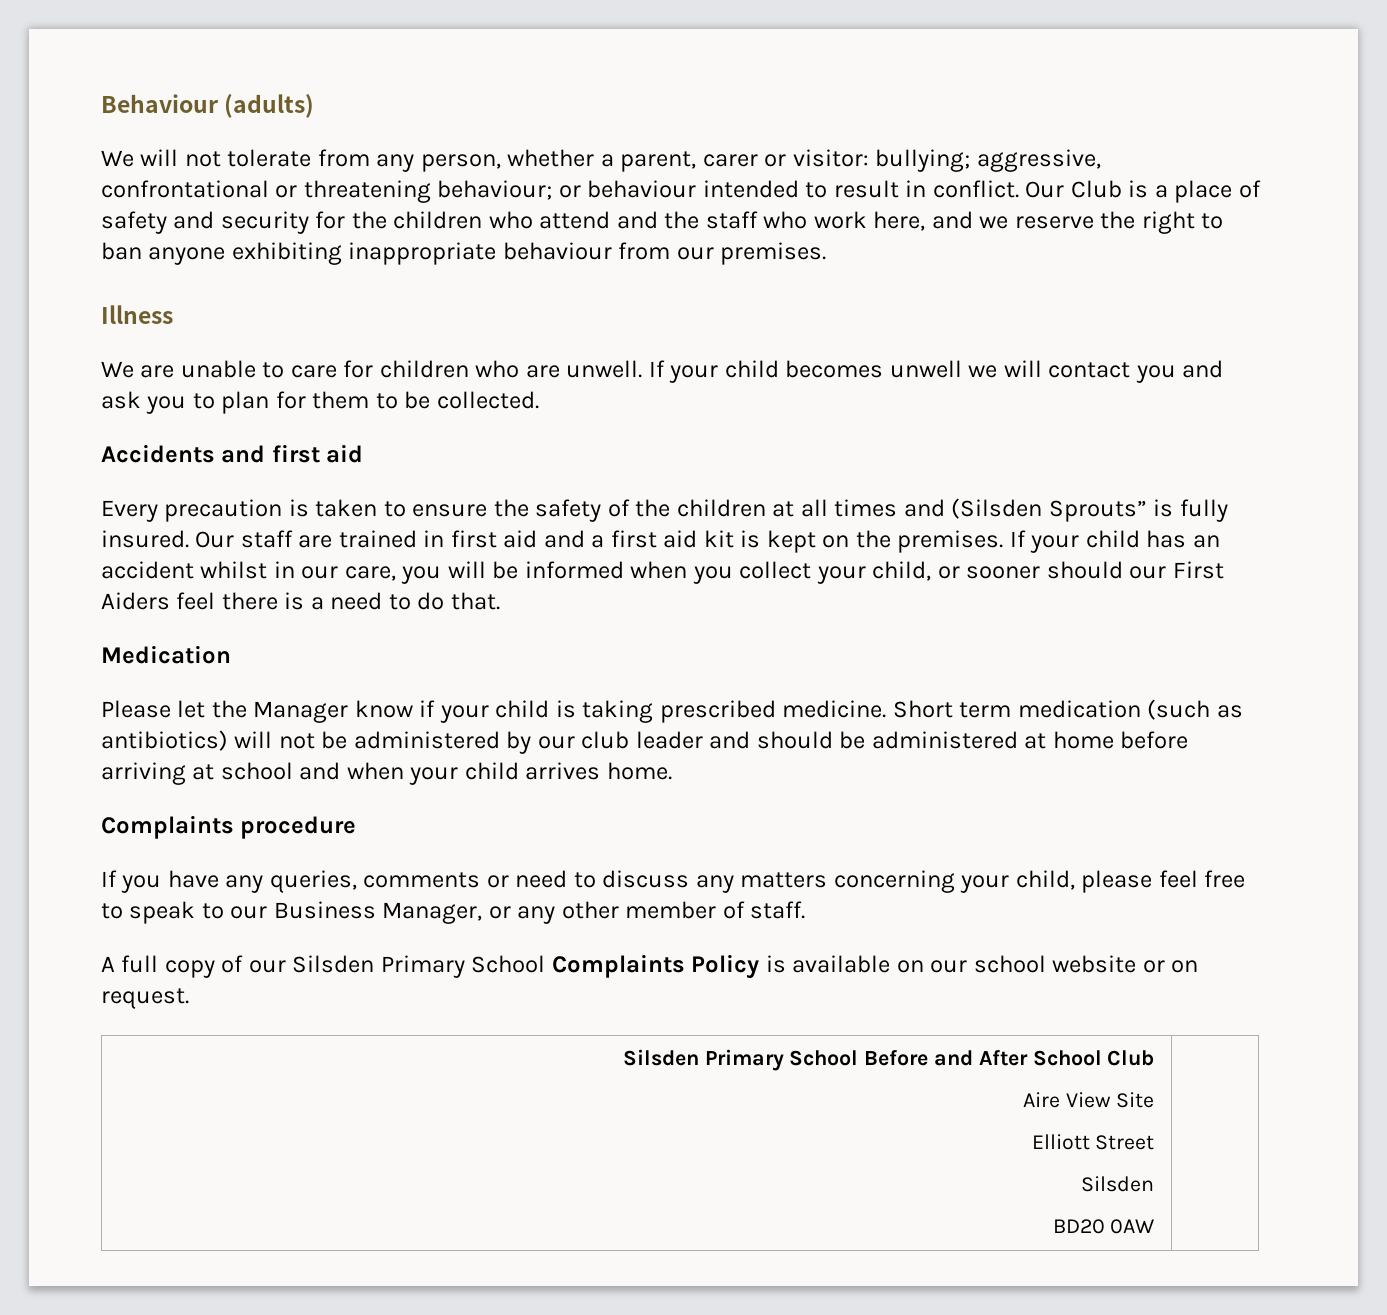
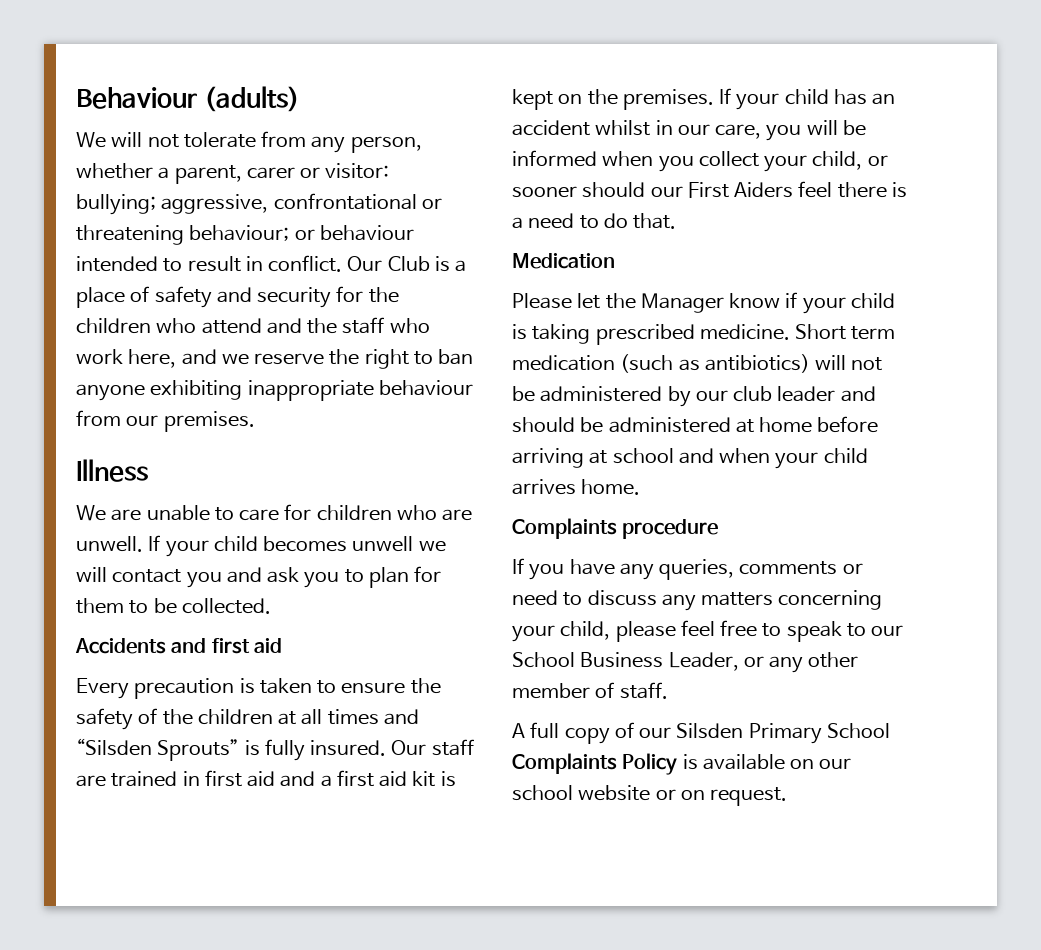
[951,498,1043,519] (Silsden -> [76,738,152,756] “Silsden
[273,901,483,924] Business Manager, -> [512,652,739,671] School Business Leader,
[622,1049,1155,1071] [1022,1092,1155,1108] [1031,1134,1155,1150] [1081,1176,1155,1192] [1052,1219,1155,1234] // Silsden Primary School Before and After School Club // Aire View Site // Elliott Street // Silsden // BD20 0AW | -> (788, 796) none

